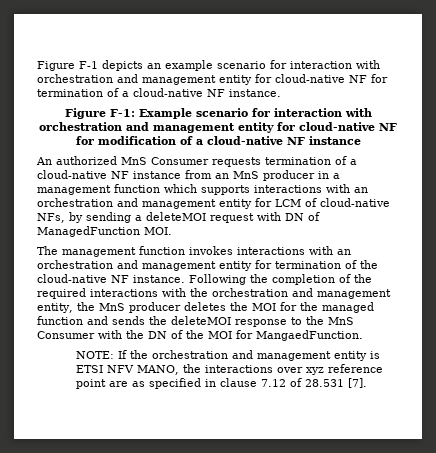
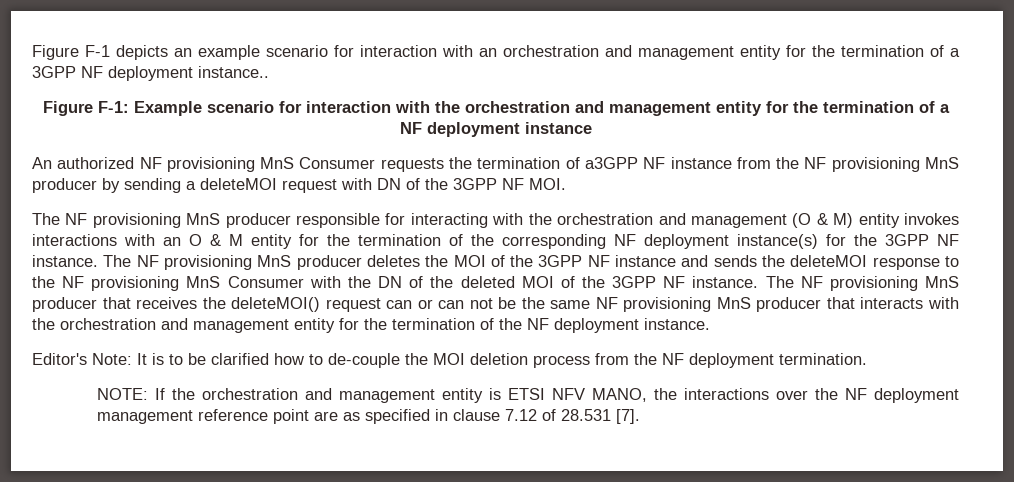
[37,74,388,85] [37,88,281,97] orchestration and management entity for cloud-native NF for termination of a cloud-native NF instance. -> [479,45,960,60] [32,66,269,81] an orchestration and management entity for the termination of a 3GPP NF deployment instance..
[39,122,397,133] [75,136,305,145] orchestration and management entity for cloud-native NF for modification of a cloud-native NF -> [434,101,950,116] [399,122,520,137] the orchestration and management entity for the termination of a NF deployment
(117, 160) none -> [139,157,255,172] NF provisioning
[265,156,357,165] [37,170,107,179] termination of a cloud-native -> [449,157,638,169] the termination of a3GPP
[215,170,340,181] [37,184,368,195] [37,198,390,209] [37,213,65,223] an MnS producer in a management function which supports interactions with an orchestration and management entity for LCM of cloud-native NFs, -> [776,157,959,172] [32,178,97,193] the NF provisioning MnS producer
[37,226,140,237] ManagedFunction -> [425,178,524,190] the 3GPP NF
[62,246,351,257] [37,260,378,271] [37,274,372,285] [37,288,391,299] [37,302,95,313] management function invokes interactions with an orchestration and management entity for termination of the cloud-native NF instance. Following the completion of the required interactions with the orchestration and management entity, the -> [65,213,959,228] [32,234,959,249] [32,255,252,270] NF provisioning MnS producer responsible for interacting with the orchestration and management (O & M) entity invokes interactions with an O & M entity for the termination of the corresponding NF deployment instance(s) for the 3GPP NF instance. The NF provisioning
[279,302,374,313] [37,316,83,325] for the managed function -> [490,255,677,267] of the 3GPP NF instance
(324, 320) none -> [62,276,180,291] NF provisioning
[208,330,363,341] MOI for MangaedFunction. -> [460,276,959,291] [32,297,959,312] [32,318,710,333] [32,353,867,368] deleted MOI of the 3GPP NF instance. The NF provisioning MnS producer that receives the deleteMOI() request can or can not be the same NF provisioning MnS producer that interacts with the orchestration and management entity for the termination of the NF deployment instance. // Editor's Note: It is to be clarified how to de-couple the MOI deletion process from the NF deployment termination.
[305,367,324,375] xyz -> [814,388,959,403] [96,410,193,424] the NF deployment management

